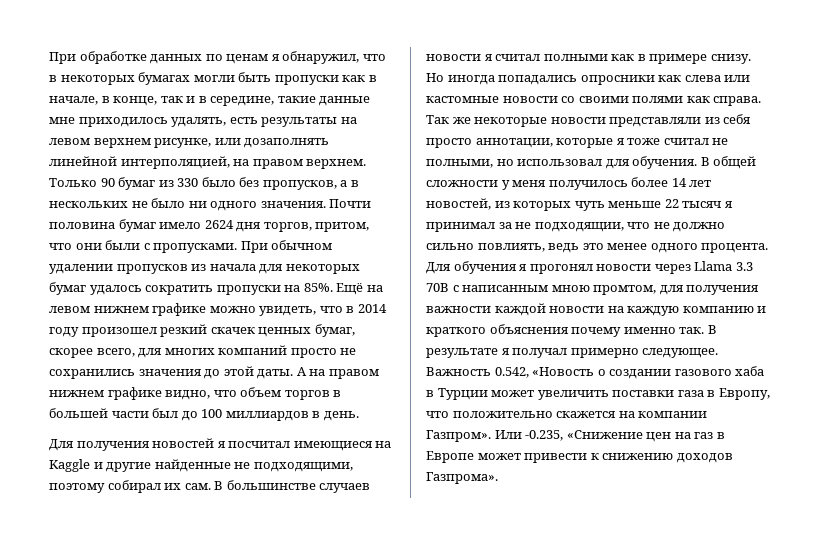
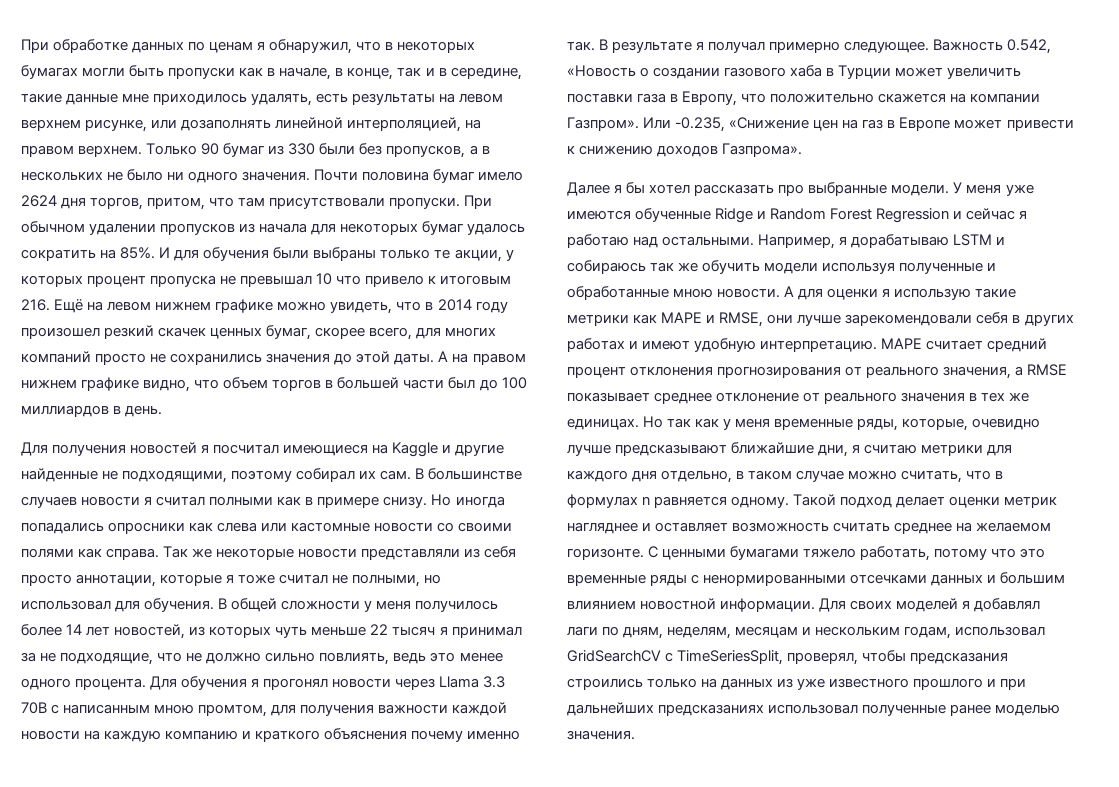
[201,177,236,187] было -> [319,143,356,155] были
[75,240,238,253] они были с пропусками. -> [238,197,461,209] там присутствовали пропуски.
[216,285,281,295] пропуски -> (96, 255) none
(333, 287) none -> [159,247,514,262] [21,273,512,287] [21,299,50,311] И для обучения были выбраны только те акции, у которых процент пропуска не превышал 10 что привело к итоговым 216.
[534,222,624,232] подходящии, -> [60,652,154,665] подходящие,
(498, 478) none -> [567,182,1034,196] [567,208,1028,223] [567,234,1006,249] [567,260,997,274] [567,286,1017,300] [567,312,1074,327] [567,338,1048,352] [567,364,1068,379] [567,392,1030,404] [567,416,1041,431] [567,442,1013,457] [567,470,1004,483] [567,494,1058,508] [567,522,1052,534] [567,546,1046,561] [567,572,1066,586] [567,598,1041,612] [567,626,1046,639] [567,650,1009,665] [567,678,1027,690] [567,702,1061,716] [567,730,635,740] // Далее я бы хотел рассказать про выбранные модели. У меня уже имеются обученные Ridge и Random Forest Regression и сейчас я работаю над остальными. Например, я дорабатываю LSTM и собираюсь так же обучить модели используя полученные и обработанные мною новости. А для оценки я использую такие метрики как MAPE и RMSE, они лучше зарекомендовали себя в других работах и имеют удобную интерпретацию. MAPE считает средний процент отклонения прогнозирования от реального значения, а RMSE показывает среднее отклонение от реального значения в тех же единицах. Но так как у меня временные ряды, которые, очевидно лучше предсказывают ближайшие дни, я считаю метрики для каждого дня отдельно, в таком случае можно считать, что в формулах n равняется одному. Такой подход делает оценки метрик нагляднее и оставляет возможность считать среднее на желаемом горизонте. С ценными бумагами тяжело работать, потому что это временные ряды с ненормированными отсечками данных и большим влиянием новостной информации. Для своих моделей я добавлял лаги по дням, неделям, месяцам и нескольким годам, использовал GridSearchCV с TimeSeriesSplit, проверял, чтобы предсказания строились только на данных из уже известного прошлого и при дальнейших предсказаниях использовал полученные ранее моделью значения.

